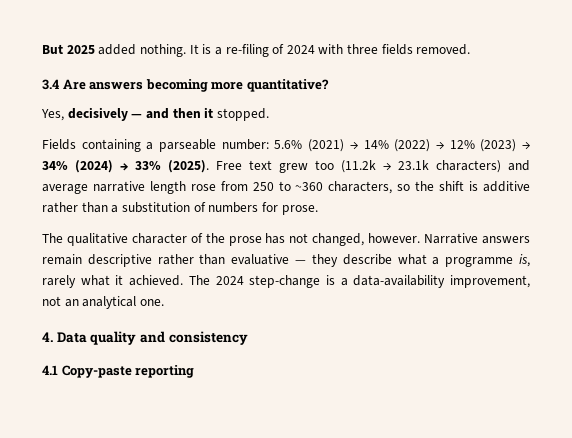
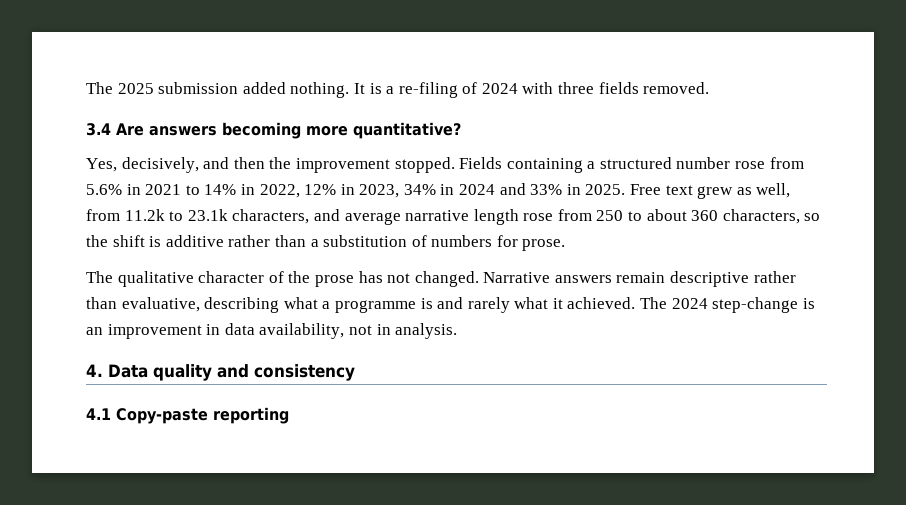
[42,44,95,54] But 2025 -> [86,82,239,94] The 2025 submission
[67,107,214,121] decisively — and then it -> [121,157,390,173] decisively, and then the improvement
(269, 114) // -> (455, 165) none
[159,139,530,152] [42,160,501,173] parseable number: 5.6% (2021) → 14% (2022) → 12% (2023) → 34% (2024) → 33% (2025). Free text grew too (11.2k → 23.1k characters) -> [599,157,804,169] [86,183,791,199] [86,209,310,224] structured number rose from 5.6% in 2021 to 14% in 2022, 12% in 2023, 34% in 2024 and 33% in 2025. Free text grew as well, from 11.2k to 23.1k characters,
[295,182,324,191] ~360 -> [646,209,719,221] about 360
[312,233,421,246] changed, however. -> [414,271,479,287] changed.
[231,254,392,267] evaluative — they describe -> [121,297,280,313] evaluative, describing
[519,254,530,267] is, -> [420,297,464,309] is and
[340,275,530,288] [42,296,164,309] a data-availability improvement, not an analytical one. -> [86,323,458,339] an improvement in data availability, not in analysis.

